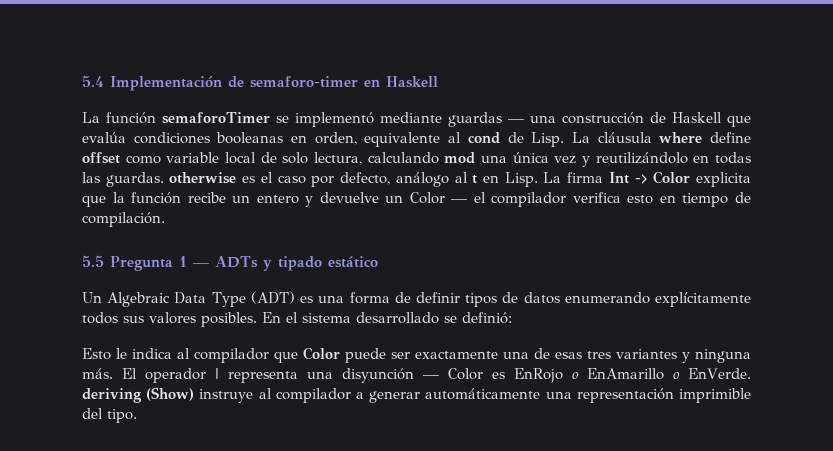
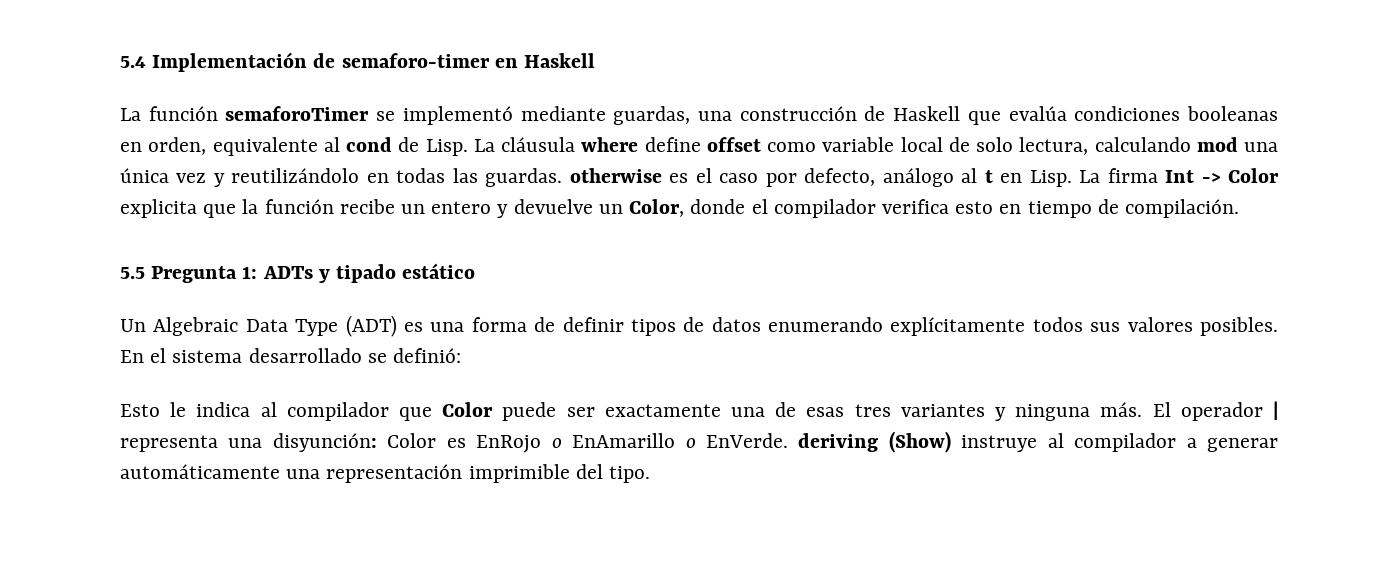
[448,112,524,127] guardas — -> [613,106,691,125] guardas,
[409,192,468,204] Color — -> [629,199,746,217] Color, donde
[179,256,209,267] 1 — -> [242,266,258,279] 1:
[342,368,440,383] disyunción — -> [272,433,377,452] disyunción:

